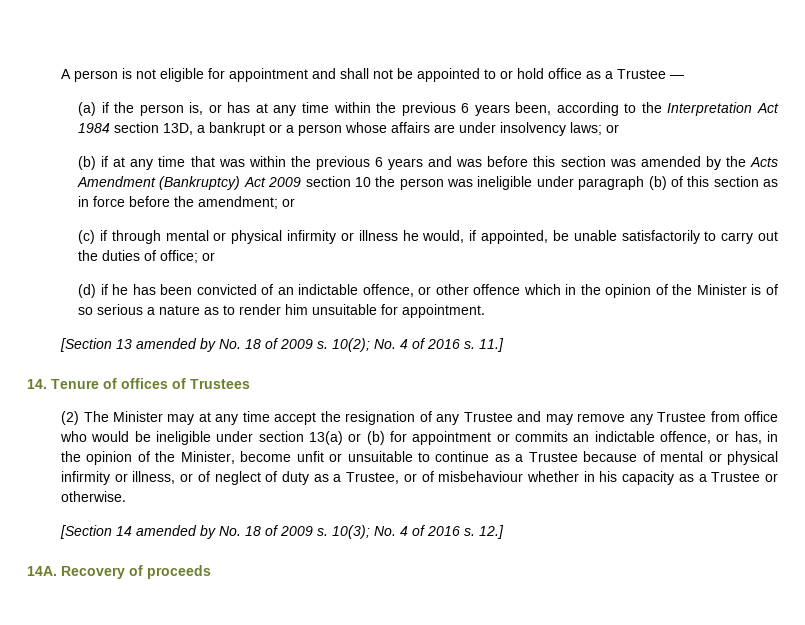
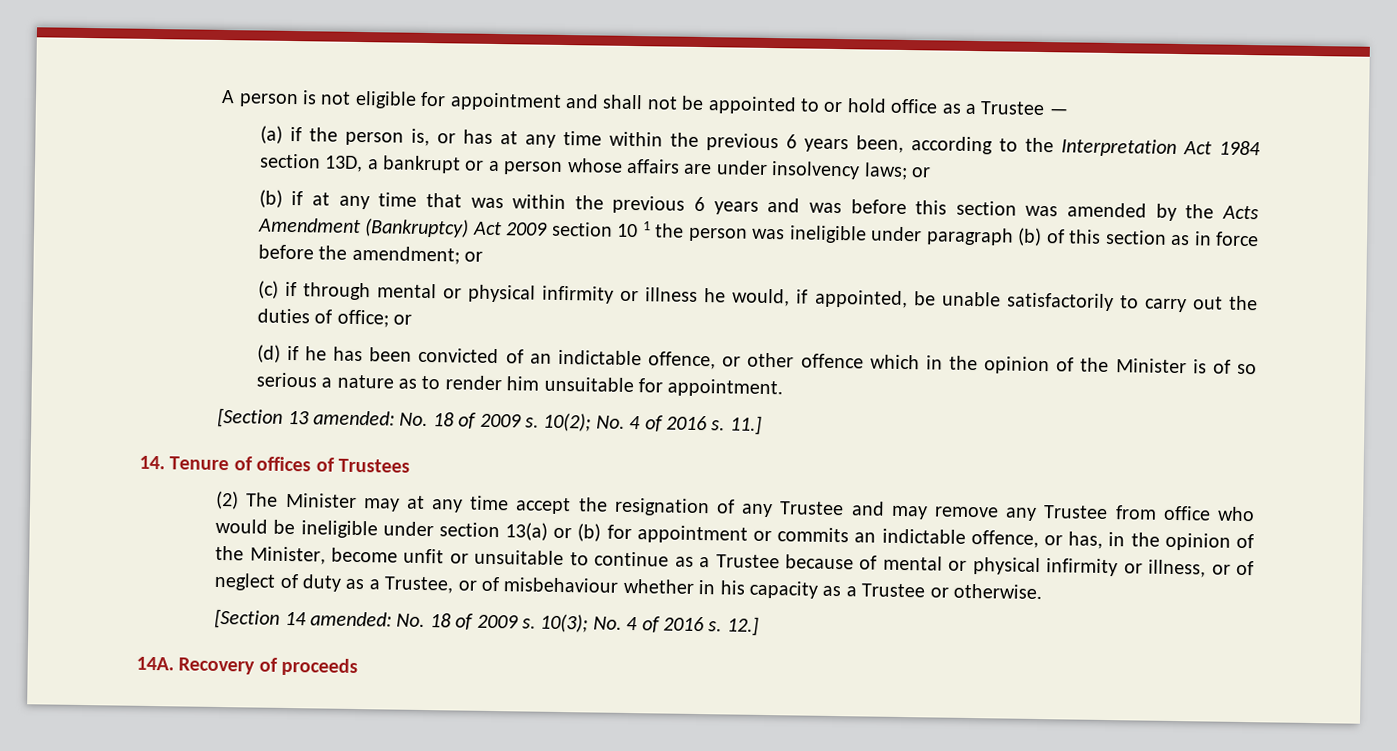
(371, 182) none -> [642,221,651,231] 1
[136,338,217,352] amended by -> [312,410,395,426] amended:
[136,525,217,539] amended by -> [309,611,392,627] amended:

